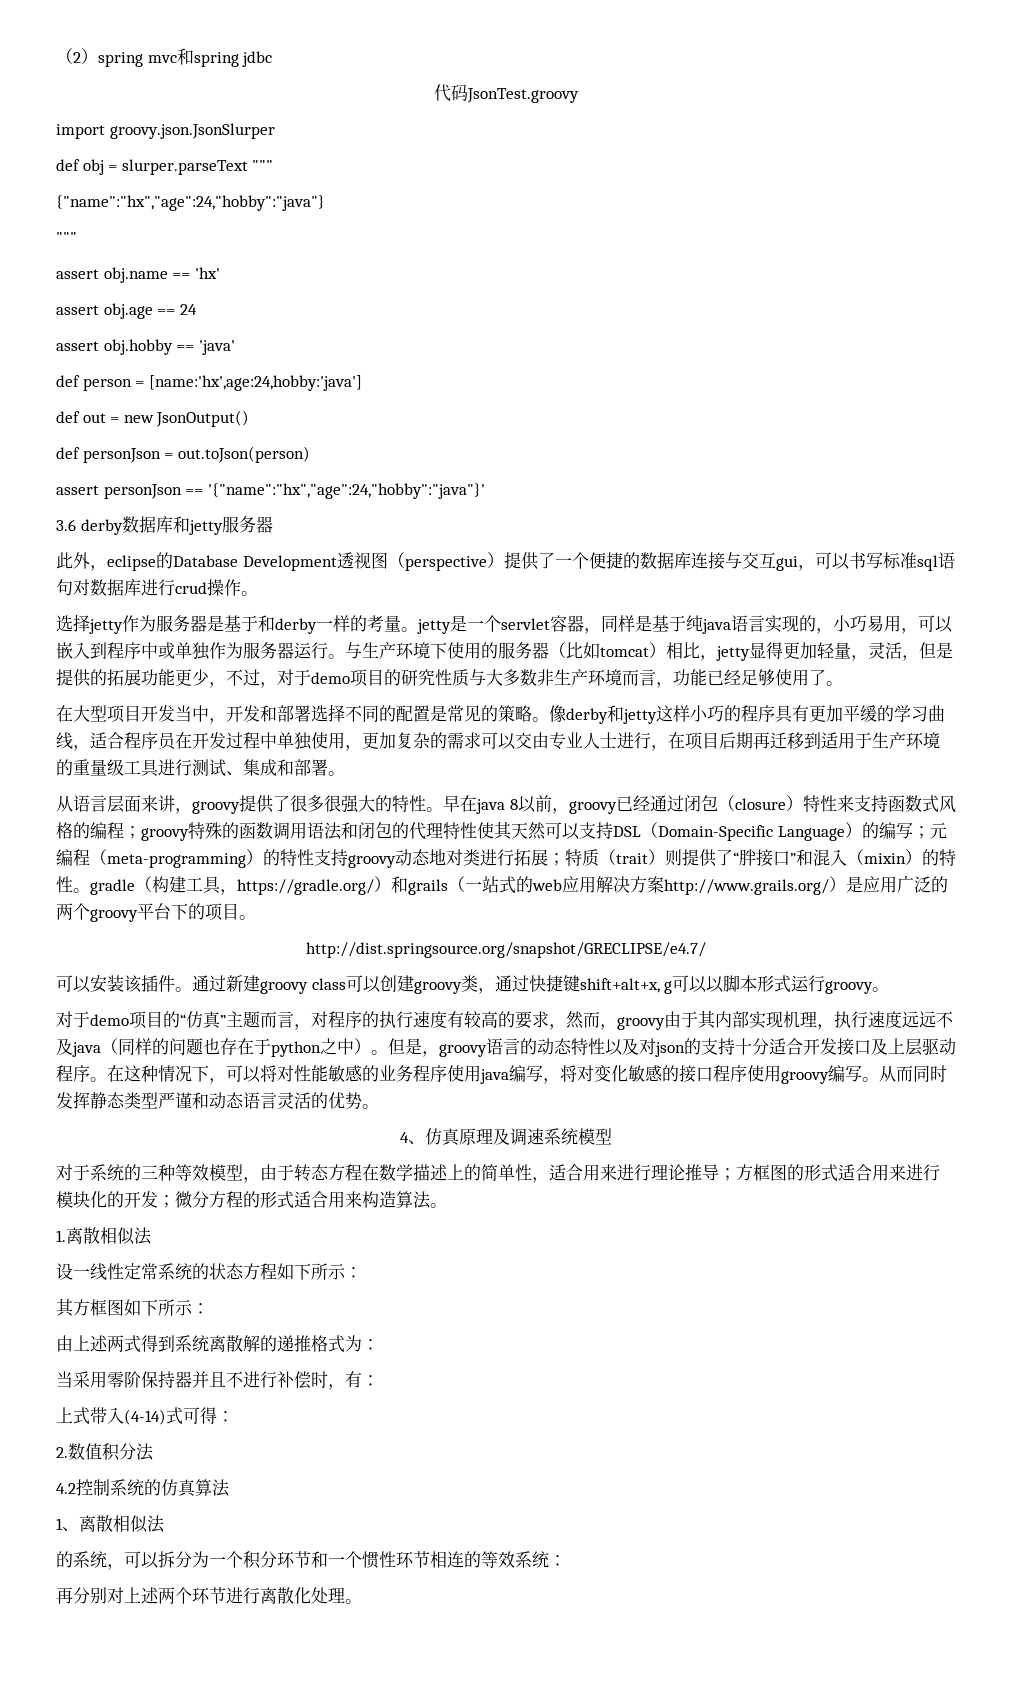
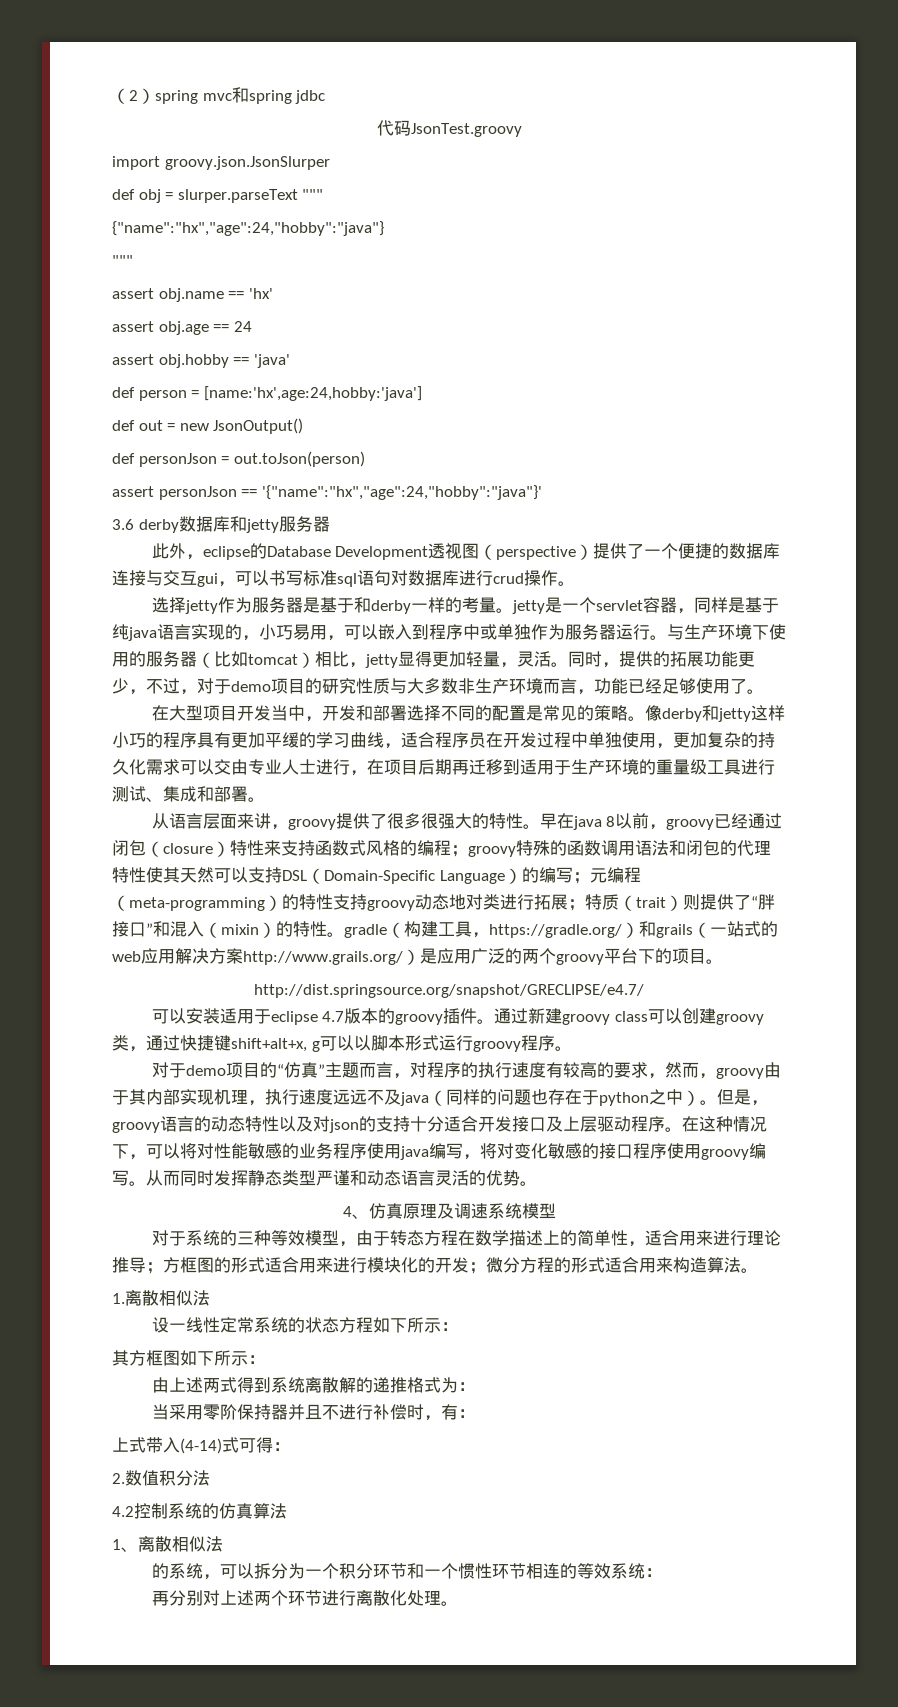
[902,642,953,661] ，但是 -> [551,651,619,668] 。同时，
(447, 740) none -> [758,732,775,748] [112,759,146,775] 持久化
[124,975,142,993] 该 -> [219,1008,444,1025] 适用于eclipse 4.7版本的groovy
(874, 987) none -> [520,1035,555,1051] 程序

